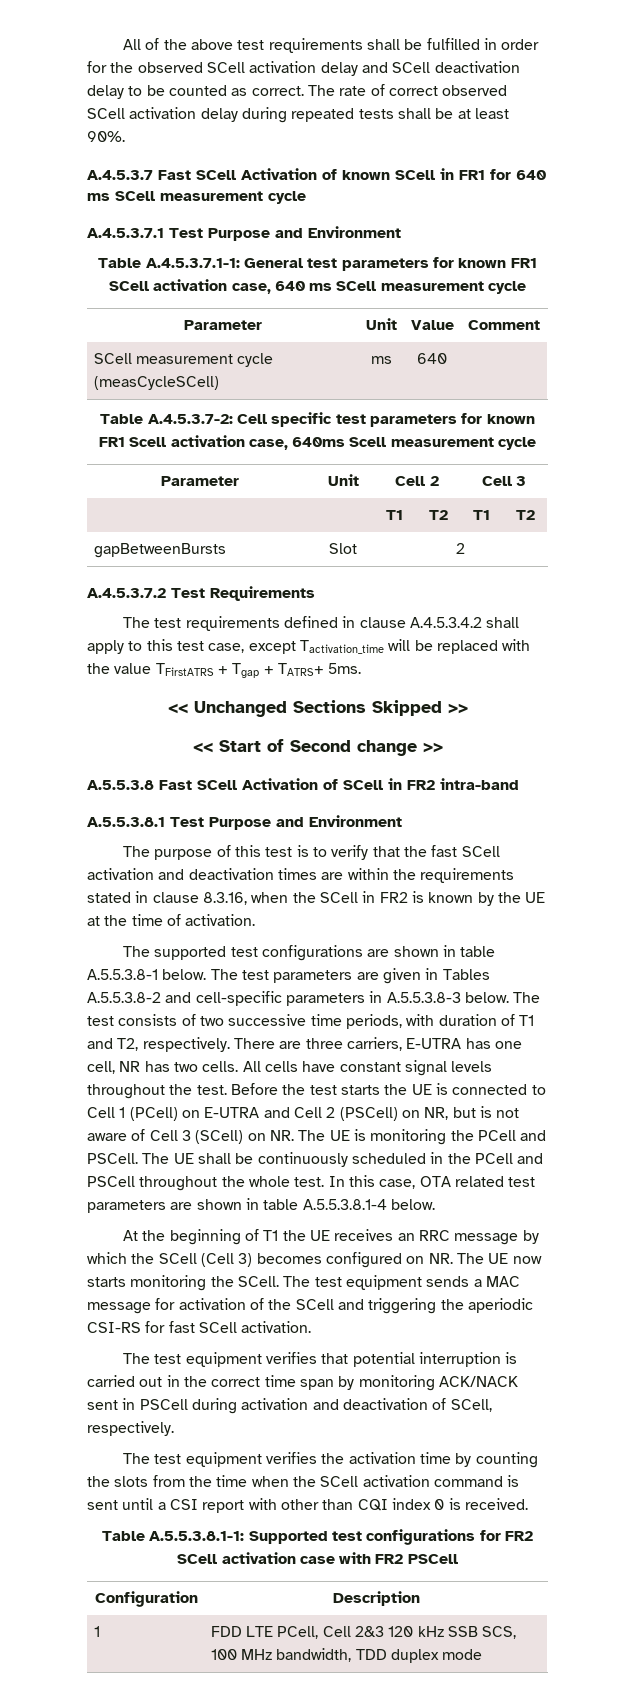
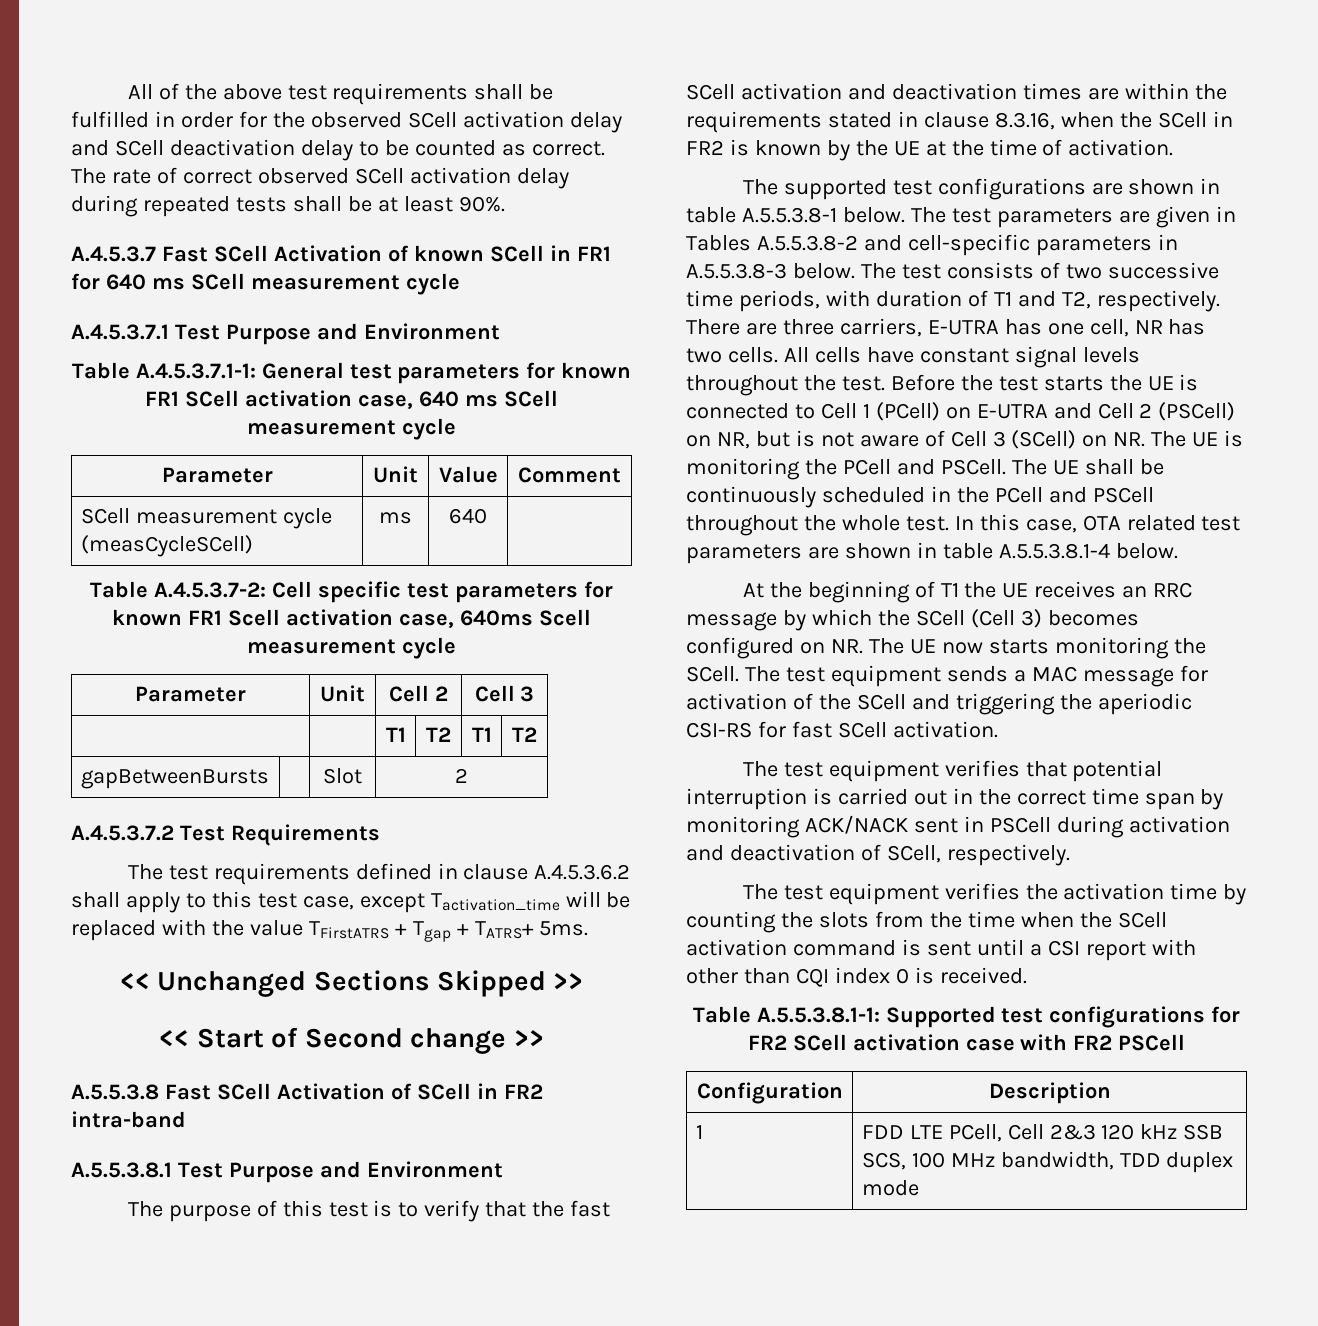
[410,617,483,628] A.4.5.3.4.2 -> [534,864,631,880] A.4.5.3.6.2

